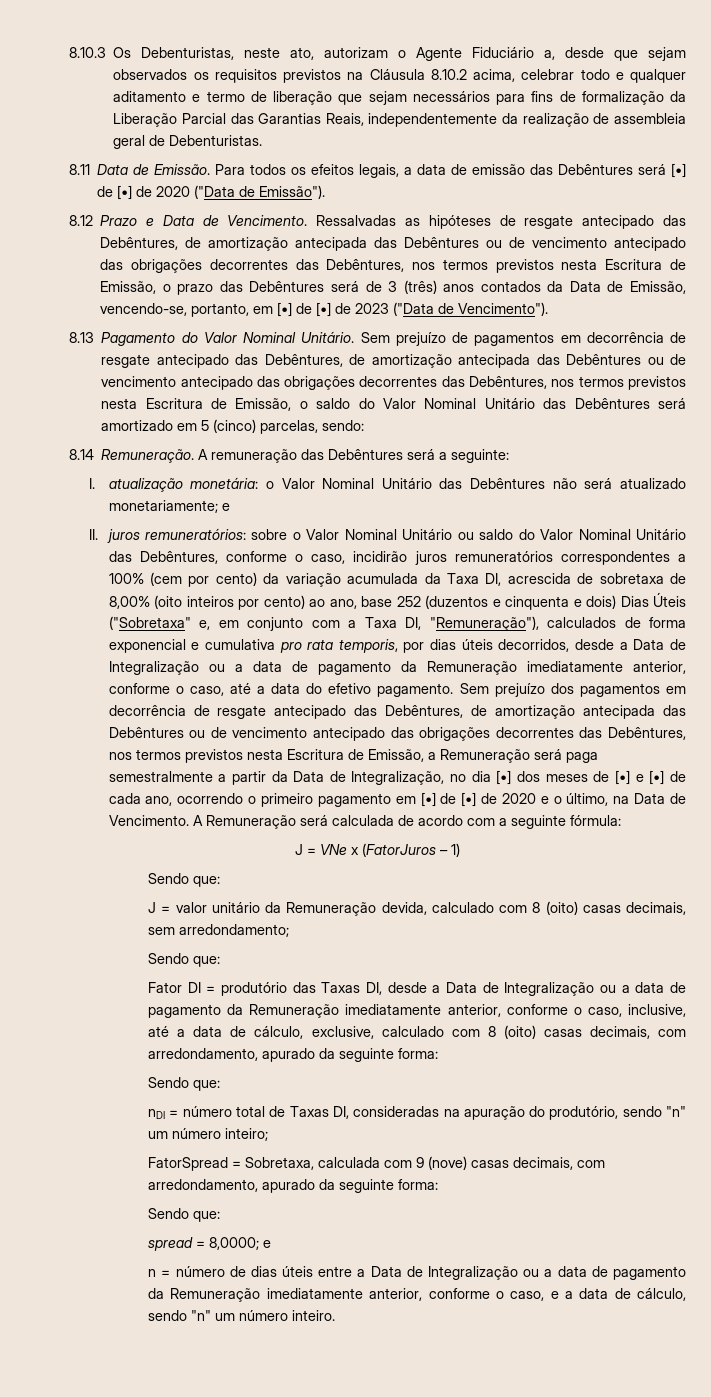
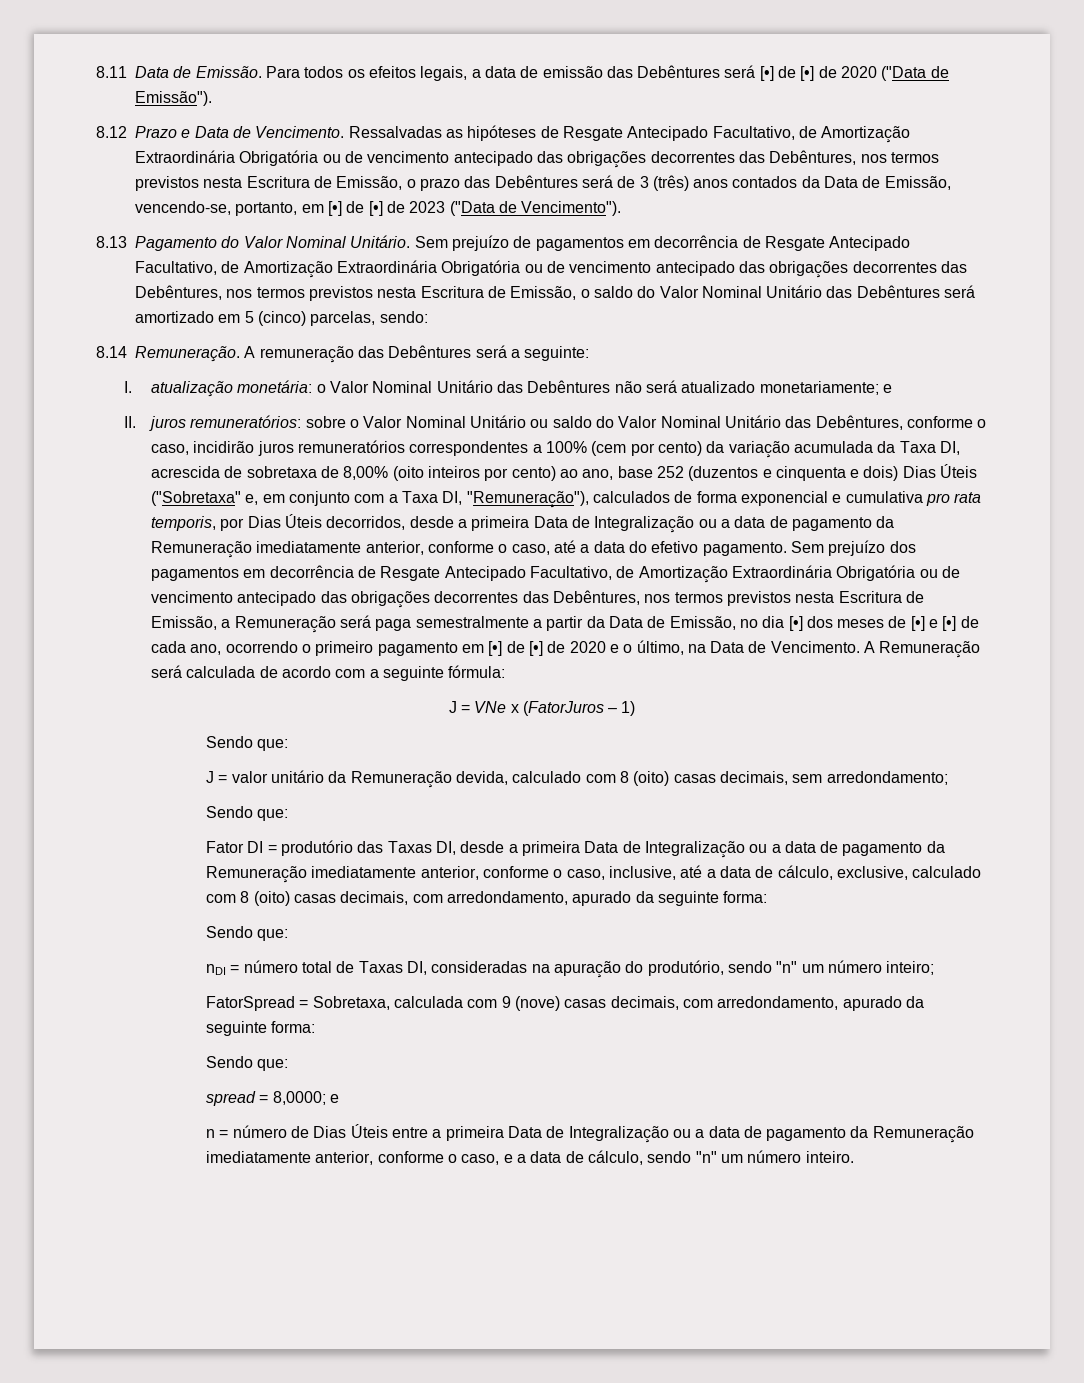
[69,47,687,61] [113,69,686,83] [113,91,686,105] [113,113,687,127] [113,135,263,149] 8.10.3 Os Debenturistas, neste ato, autorizam o Agente Fiduciário a, desde que sejam observados os requisitos previstos na Cláusula 8.10.2 acima, celebrar todo e qualquer aditamento e termo de liberação que sejam necessários para fins de formalização da Liberação Parcial das Garantias Reais, independentemente da realização de assembleia geral de Debenturistas. // -> (96, 72) none
[524,215,686,229] [100,237,480,251] resgate antecipado das Debêntures, de amortização antecipada das Debêntures -> [562,126,911,143] [135,150,319,166] Resgate Antecipado Facultativo, de Amortização Extraordinária Obrigatória
[101,354,642,368] resgate antecipado das Debêntures, de amortização antecipada das Debêntures -> [764,236,911,251] [135,260,521,278] Resgate Antecipado Facultativo, de Amortização Extraordinária Obrigatória
[430,639,493,650] dias úteis -> [247,514,322,528] Dias Úteis
(628, 646) none -> [471,516,530,531] primeira
[217,705,687,719] [108,727,184,738] resgate antecipado das Debêntures, de amortização antecipada das Debêntures -> [380,565,916,583] Resgate Antecipado Facultativo, de Amortização Extraordinária Obrigatória
[351,771,445,785] Integralização, -> [669,616,736,630] Emissão,
(441, 989) none -> [521,841,580,856] primeira
[250,1266,314,1277] dias úteis -> [313,1124,388,1138] Dias Úteis
(366, 1273) none -> [445,1126,504,1141] primeira

